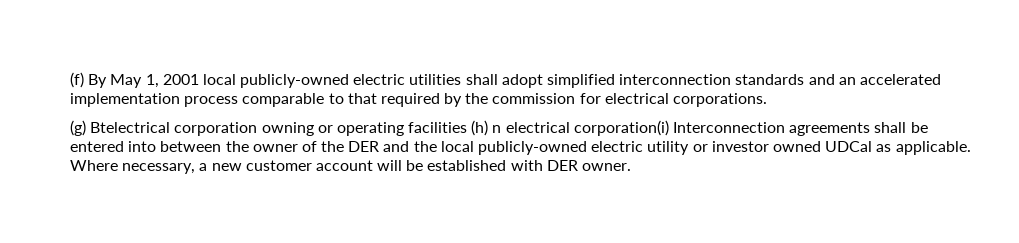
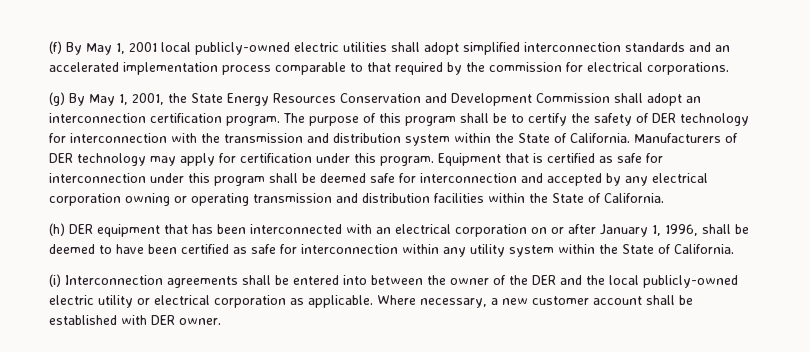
[90,120,669,136] Btelectrical corporation owning or operating facilities (h) n electrical corporation(i) -> [69,93,701,106] [49,113,749,126] [49,133,738,146] [49,153,663,166] [49,173,708,186] [49,193,664,206] [49,223,749,237] [49,244,734,257] [49,274,61,287] By May 1, 2001, the State Energy Resources Conservation and Development Commission shall adopt an interconnection certification program. The purpose of this program shall be to certify the safety of DER technology for interconnection with the transmission and distribution system within the State of California. Manufacturers of DER technology may apply for certification under this program. Equipment that is certified as safe for interconnection under this program shall be deemed safe for interconnection and accepted by any electrical corporation owning or operating transmission and distribution facilities within the State of California. // (h) DER equipment that has been interconnected with an electrical corporation on or after January 1, 1996, shall be deemed to have been certified as safe for interconnection within any utility system within the State of California. // (i)
[711,141,873,152] investor owned UDCal -> [154,295,286,308] electrical corporation
[377,160,403,171] will -> [646,295,675,305] shall

